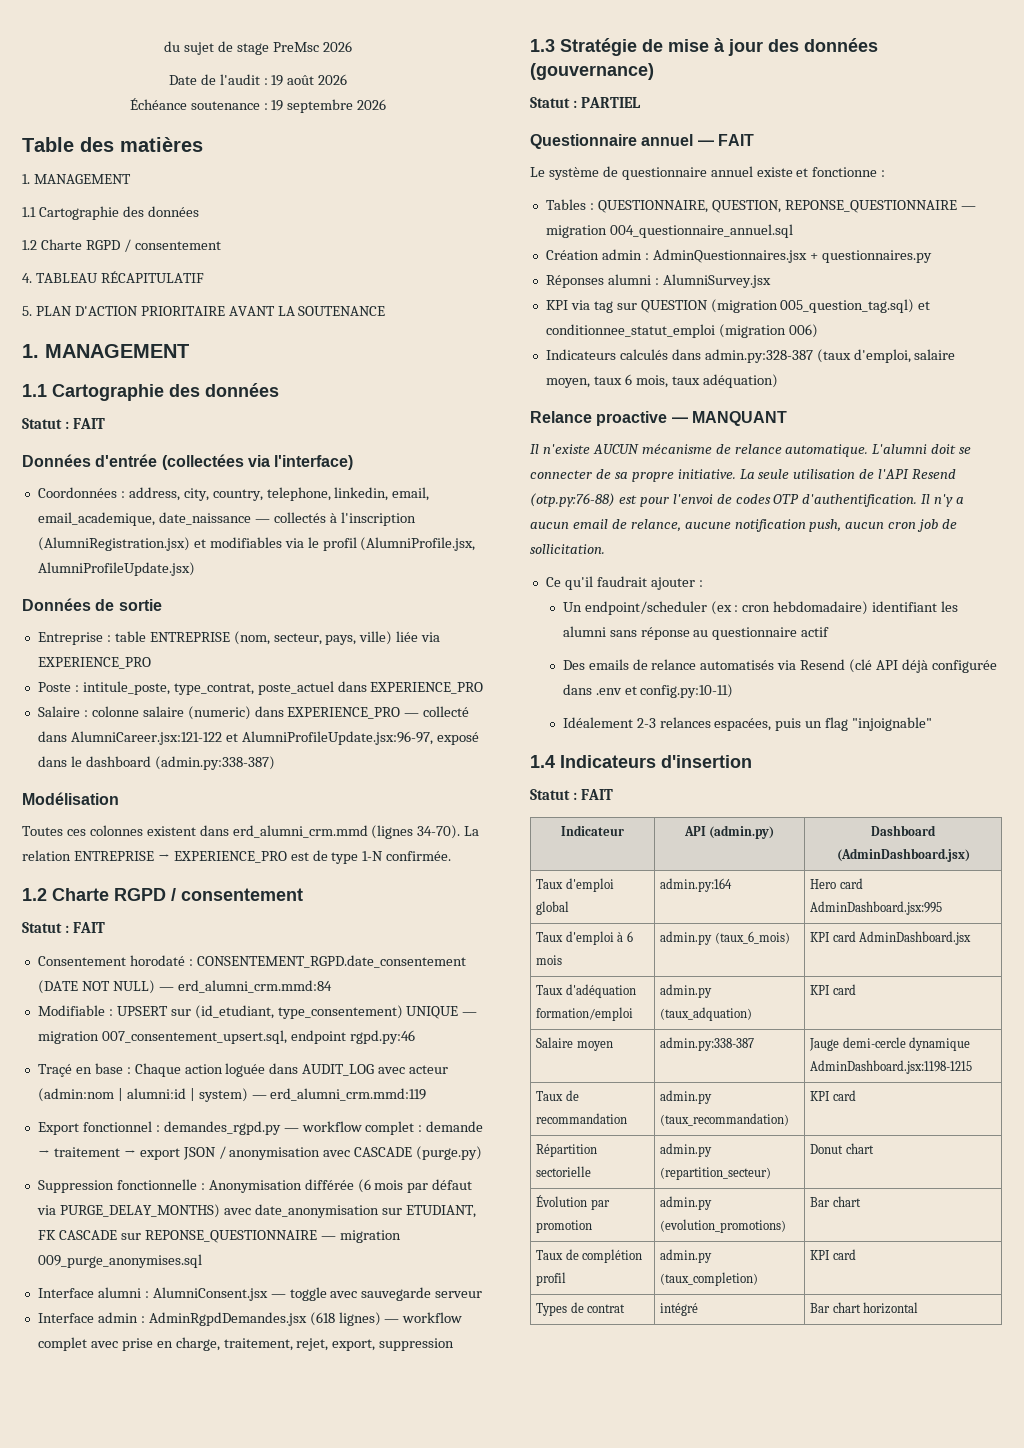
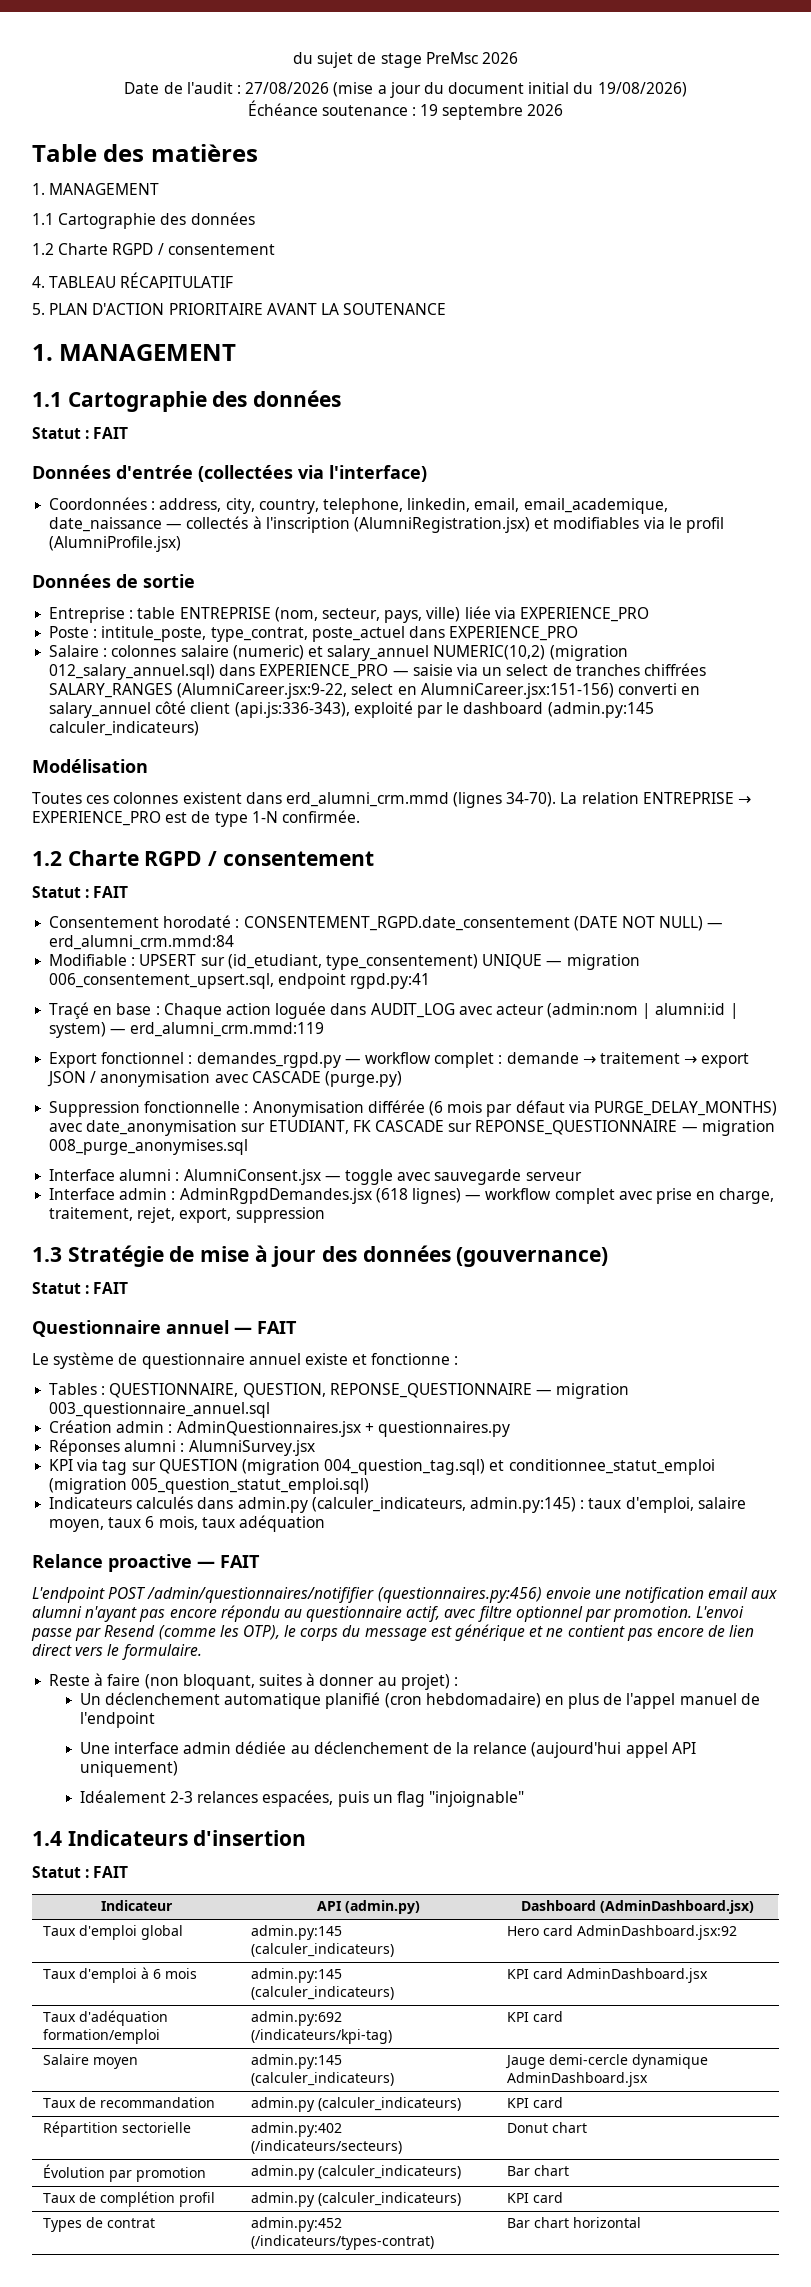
[271,74,348,86] 19 août 2026 -> [245,82,687,98] 27/08/2026 (mise a jour du document initial du 19/08/2026)
[360,537,476,551] [37,562,195,576] (AlumniProfile.jsx, AlumniProfileUpdate.jsx) -> [49,536,182,552] (AlumniProfile.jsx)
[91,706,139,717] colonne -> [111,645,177,657] colonnes
[254,706,470,719] [37,731,479,745] [37,756,275,770] dans EXPERIENCE_PRO — collecté dans AlumniCareer.jsx:121-122 et AlumniProfileUpdate.jsx:96-97, exposé dans le dashboard (admin.py:338-387) -> [307,645,628,661] [49,663,706,680] [49,683,701,699] [49,701,654,718] [49,721,200,736] et salary_annuel NUMERIC(10,2) (migration 012_salary_annuel.sql) dans EXPERIENCE_PRO — saisie via un select de tranches chiffrées SALARY_RANGES (AlumniCareer.jsx:9-22, select en AlumniCareer.jsx:151-156) converti en salary_annuel côté client (api.js:336-343), exploité par le dashboard (admin.py:145 calculer_indicateurs)
[101,1030,415,1044] 007_consentement_upsert.sql, endpoint rgpd.py:46 -> [49,973,431,989] 006_consentement_upsert.sql, endpoint rgpd.py:41
[37,1254,202,1268] 009_purge_anonymises.sql -> [49,1139,249,1155] 008_purge_anonymises.sql
[580,97,641,108] PARTIEL -> [93,1282,129,1294] FAIT
[609,224,793,238] 004_questionnaire_annuel.sql -> [49,1402,271,1418] 003_questionnaire_annuel.sql
[780,299,915,313] 005_question_tag.sql) -> [324,1459,486,1475] 004_question_tag.sql)
[788,324,818,338] 006) -> [131,1478,370,1494] 005_question_statut_emploi.sql)
[704,349,851,363] admin.py:328-387 (taux -> [237,1497,622,1513] admin.py (calculer_indicateurs, admin.py:145) : taux
[702,374,778,388] adéquation) -> [238,1515,325,1532] adéquation
[691,411,787,426] [530,444,972,457] [530,469,957,482] [530,493,965,507] [530,519,958,532] [530,544,605,554] [545,576,703,590] [562,601,959,615] [562,626,830,640] [562,659,997,673] [562,684,734,698] MANQUANT // Il n'existe AUCUN mécanisme de relance automatique. L'alumni doit se connecter de sa propre initiative. La seule utilisation de l'API Resend (otp.py:76-88) est pour l'envoi de codes OTP d'authentification. Il n'y a aucun email de relance, aucune notification push, aucun cron job de sollicitation. // Ce qu'il faudrait ajouter : // Un endpoint/scheduler (ex : cron hebdomadaire) identifiant les alumni sans réponse au questionnaire actif // Des emails de relance automatisés via Resend (clé API déjà configurée dans .env et config.py:10-11) -> [220,1555,260,1568] [32,1587,778,1603] [32,1605,745,1622] [31,1624,755,1641] [32,1644,202,1660] [49,1673,458,1690] [79,1692,760,1709] [79,1712,155,1728] [79,1741,696,1758] [79,1761,178,1777] FAIT // L'endpoint POST /admin/questionnaires/notififier (questionnaires.py:456) envoie une notification email aux alumni n'ayant pas encore répondu au questionnaire actif, avec filtre optionnel par promotion. L'envoi passe par Resend (comme les OTP), le corps du message est générique et ne contient pas encore de lien direct vers le formulaire. // Reste à faire (non bloquant, suites à donner au projet) : // Un déclenchement automatique planifié (cron hebdomadaire) en plus de l'appel manuel de l'endpoint // Une interface admin dédiée au déclenchement de la relance (aujourd'hui appel API uniquement)
[660,878,733,892] admin.py:164 -> [251,1925,343,1940] [251,1943,395,1957] admin.py:145 (calculer_indicateurs)
[810,901,943,915] AdminDashboard.jsx:995 -> [577,1925,738,1940] AdminDashboard.jsx:92
[660,931,790,945] admin.py (taux_6_mois) -> [251,1968,343,1983] [251,1986,395,2000] admin.py:145 (calculer_indicateurs)
[660,984,713,998] [660,1007,753,1021] admin.py (taux_adquation) -> [251,2011,343,2026] [251,2029,393,2044] admin.py:692 (/indicateurs/kpi-tag)
[660,1037,755,1051] admin.py:338-387 -> [251,2054,343,2069] [251,2072,395,2086] admin.py:145 (calculer_indicateurs)
[810,1060,973,1074] AdminDashboard.jsx:1198-1215 -> [507,2072,649,2087] AdminDashboard.jsx
[660,1113,790,1126] (taux_recommandation) -> [318,2097,462,2111] (calculer_indicateurs)
[660,1143,713,1157] [660,1167,772,1180] admin.py (repartition_secteur) -> [251,2122,343,2137] [251,2140,403,2154] admin.py:402 (/indicateurs/secteurs)
[660,1219,787,1233] (evolution_promotions) -> [318,2165,462,2179] (calculer_indicateurs)
[660,1272,759,1286] (taux_completion) -> [318,2192,462,2206] (calculer_indicateurs)
[660,1303,699,1316] intégré -> [251,2217,343,2232] [251,2235,435,2250] admin.py:452 (/indicateurs/types-contrat)

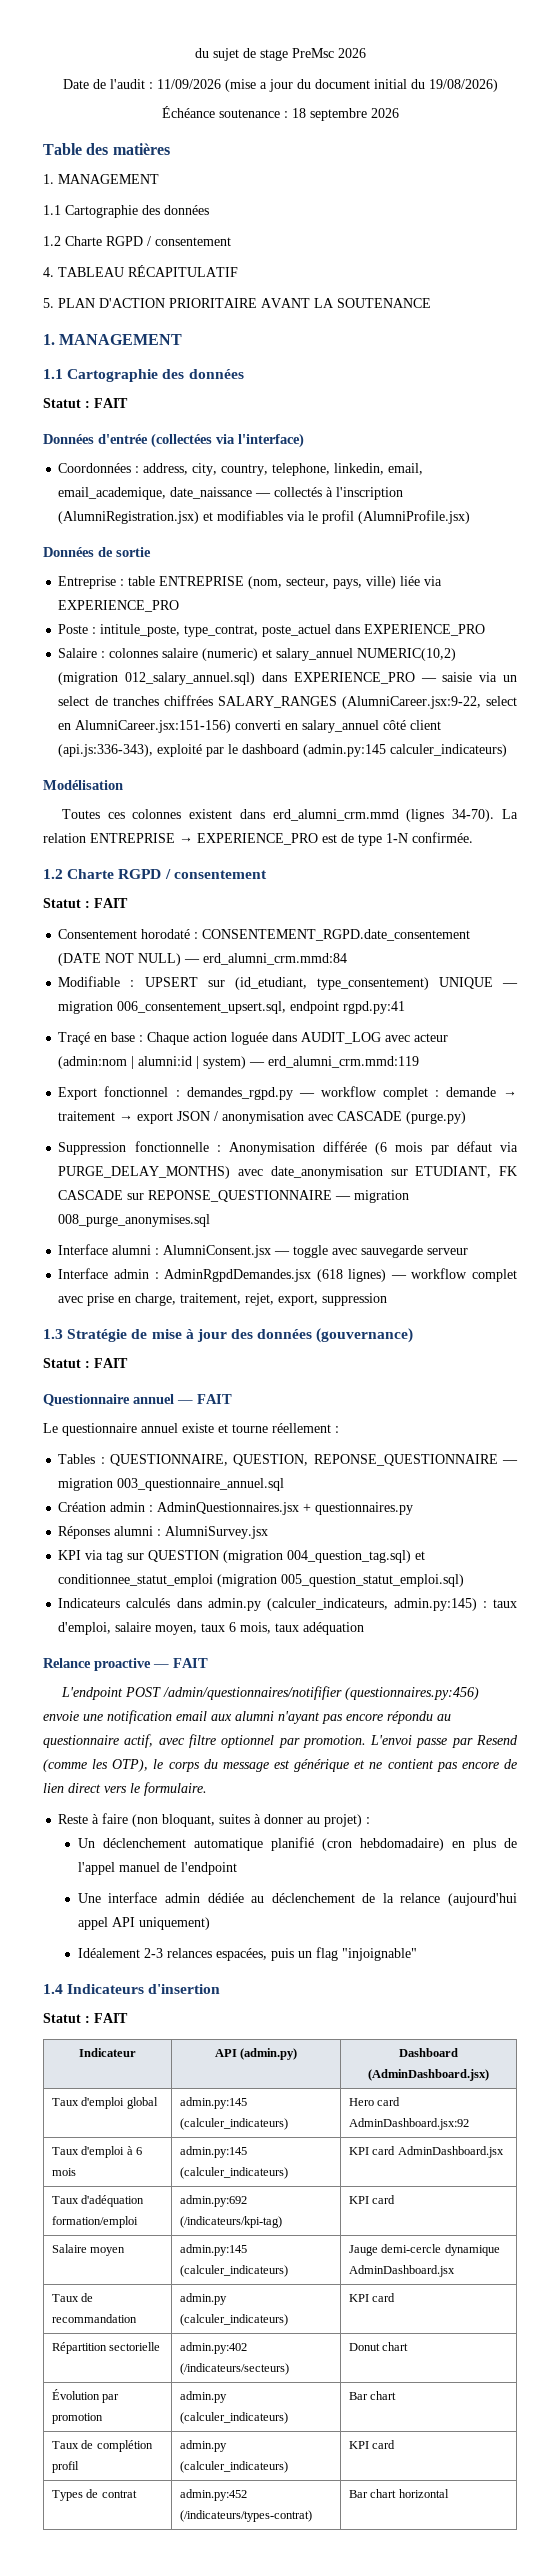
[245,82,330,94] 27/08/2026 -> [156,79,221,89] 11/09/2026
[420,104,439,116] 19 -> [291,108,306,118] 18
[53,1352,138,1369] système de -> (58, 1428) none
[371,1353,451,1365] fonctionne -> [232,1423,331,1433] tourne réellement

